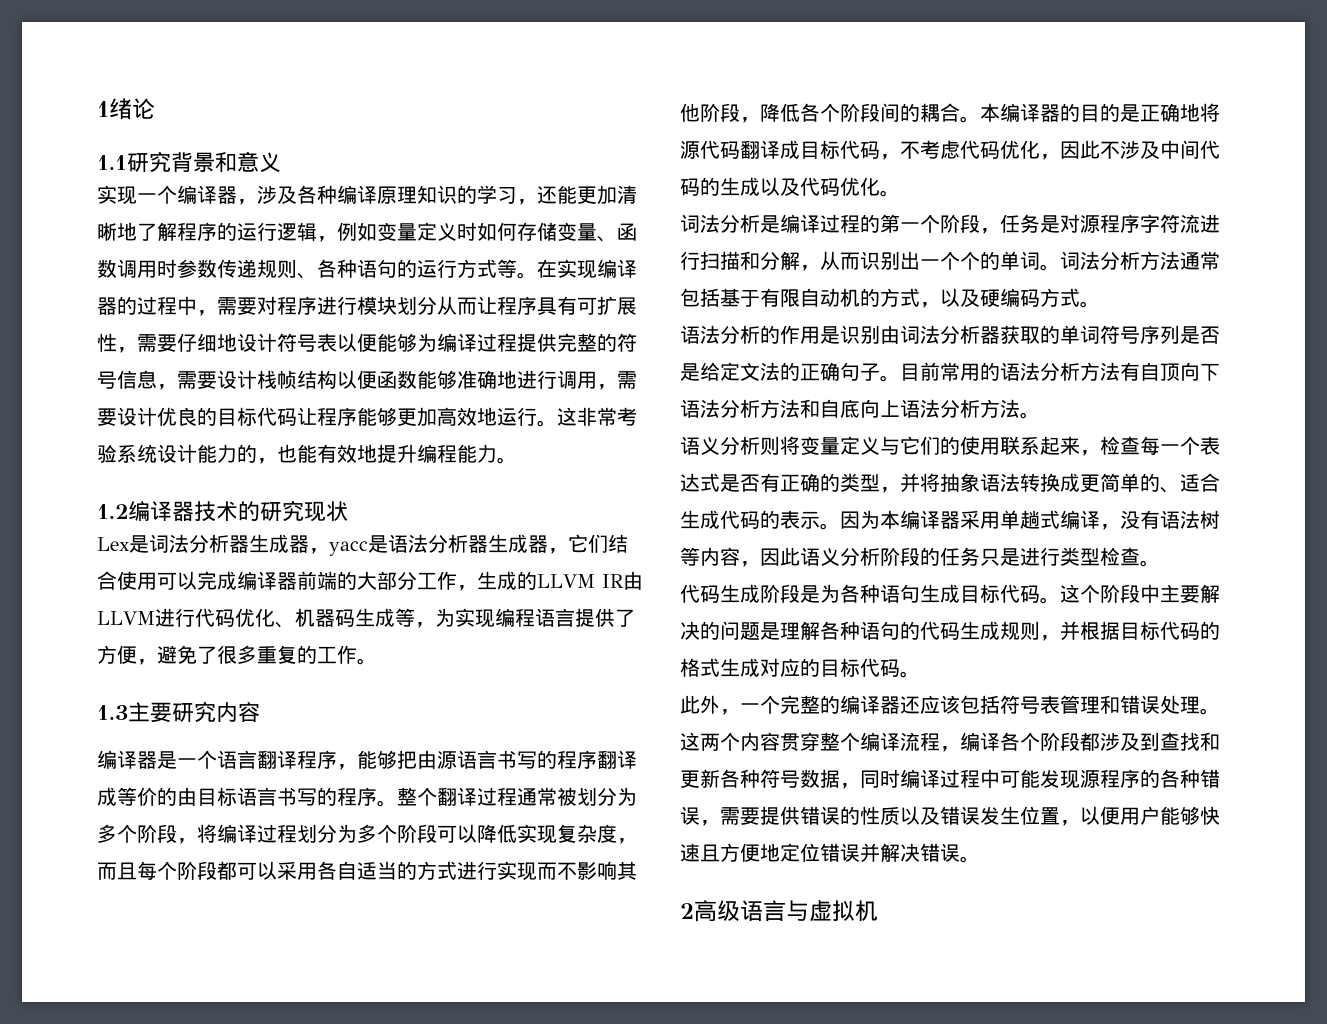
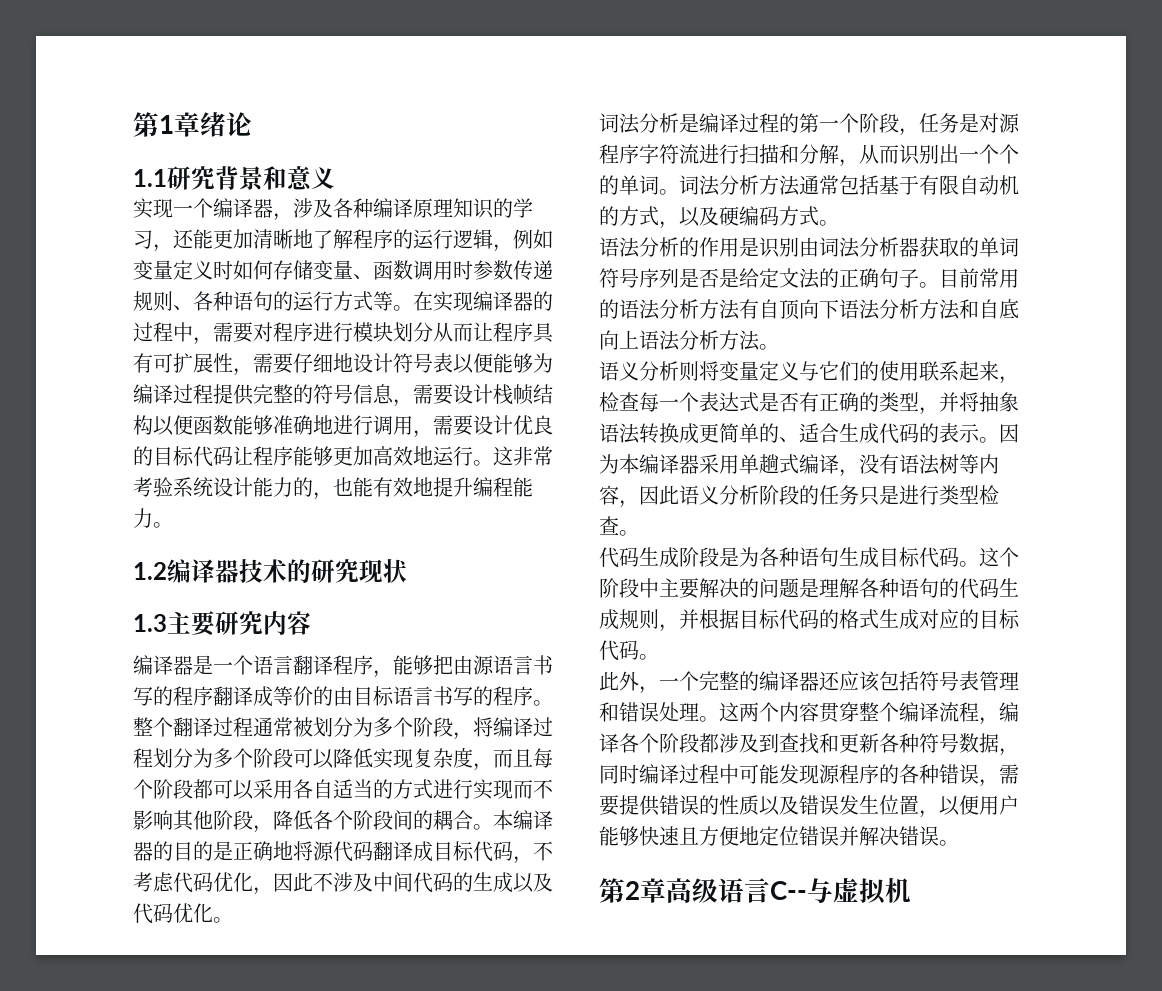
[97,101,109,117] 1 -> [133,112,200,137] 第1章
[97,534,628,556] [97,571,643,591] [97,608,635,628] [97,645,377,665] // Lex是词法分析器生成器，yacc是语法分析器生成器，它们结合使用可以完成编译器前端的大部分工作，生成的LLVM IR由LLVM进行代码优化、机器码生成等，为实现编程语言提供了方便，避免了很多重复的工作。 -> (407, 571) none
[680,903,694,919] 2 -> [599,878,666,903] 第2章
(786, 911) none -> [770,881,807,900] C--

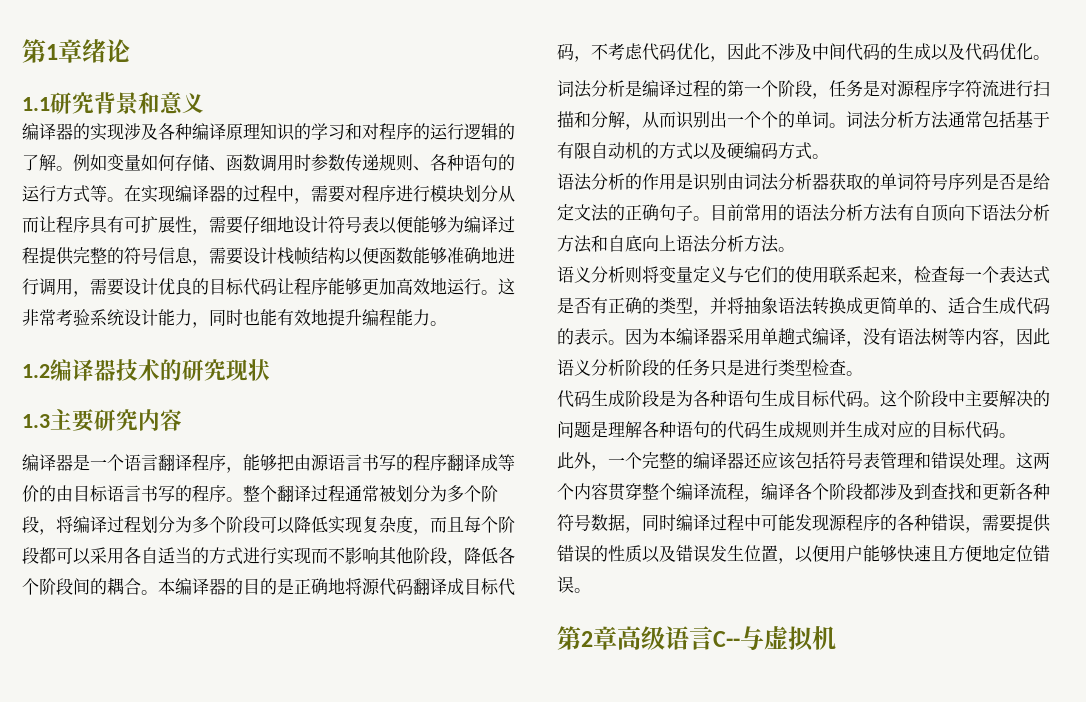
[133,198,293,221] 实现一个编译器， -> [22,123,124,141] 编译器的实现
[153,229,353,252] ，还能更加清晰地了解 -> [345,123,379,140] 和对
[493,244,513,252] ， -> [498,123,515,140] [22,154,73,171] 的了解。
[173,260,233,280] 定义时 -> (141, 162) none
[313,260,353,280] 变量 -> (209, 162) none
[293,477,333,500] 的， -> [192,309,243,328] ，同时
[659,221,679,229] ， -> (693, 151) none
[659,609,879,632] ，并根据目标代码的格式 -> [829,421,846,438] 并
[839,826,939,846] 并解决错误 -> (574, 584) none

